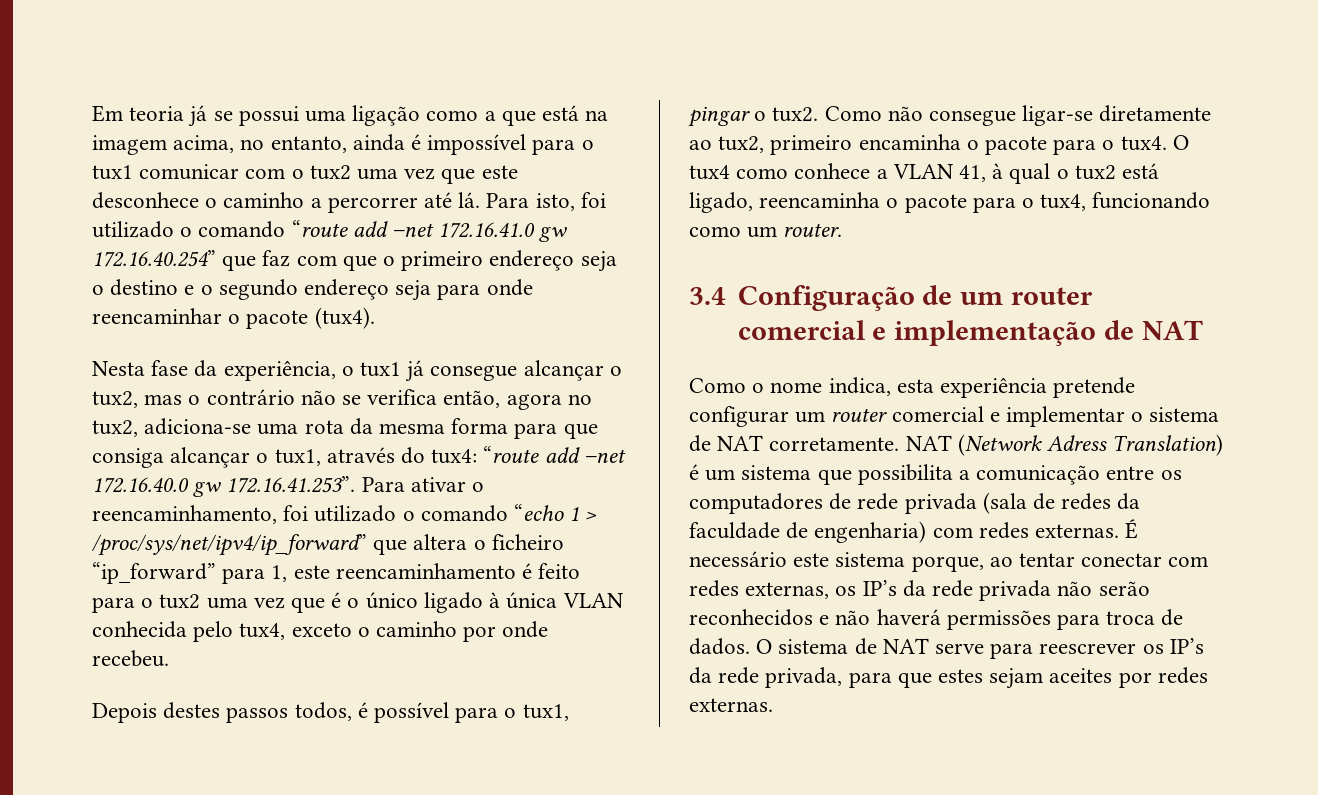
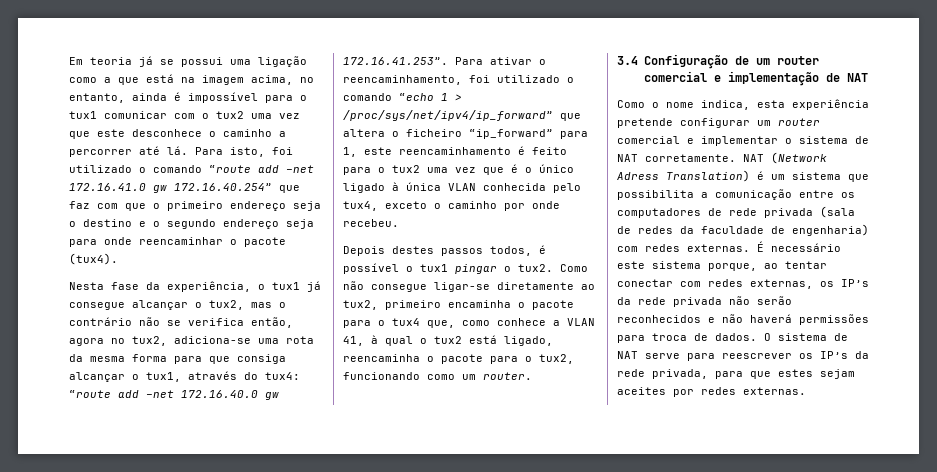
[455,704,569,723] para o tux1, -> [406,264,448,272] o tux1
[1120,135,1189,151] [689,165,730,180] tux4. O tux4 -> [392,318,455,328] tux4 que,
[1040,194,1087,211] tux4, -> [539,354,574,364] tux2,

